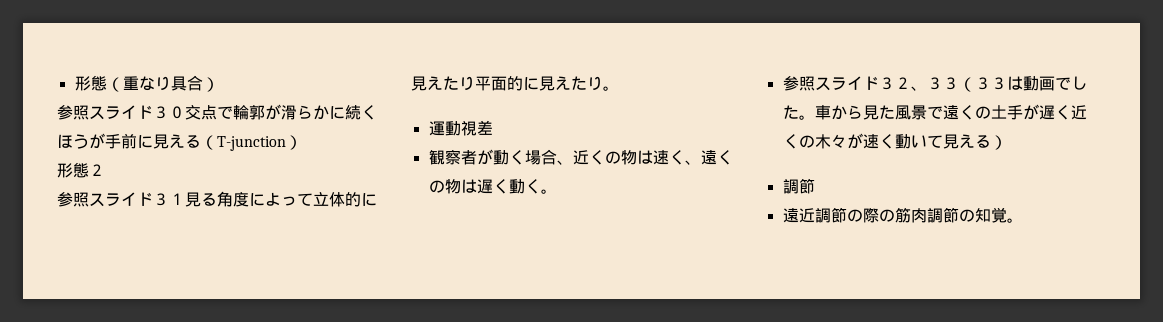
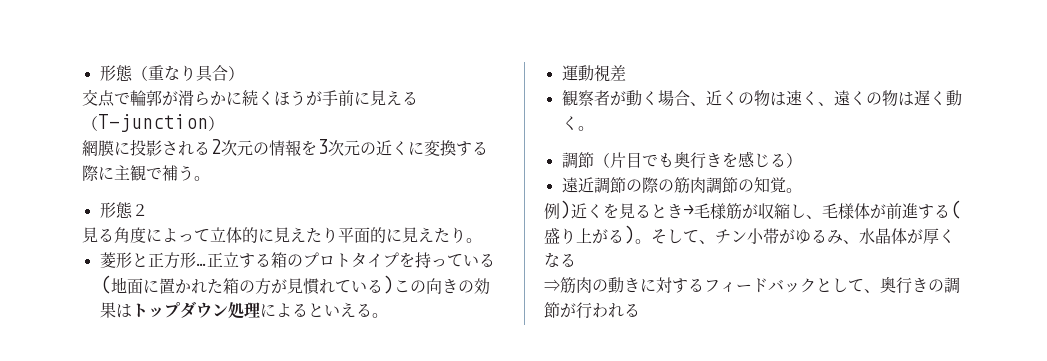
[57,105,185,120] 参照スライド３０ -> (244, 73) none
[57,162,105,178] [57,192,185,207] 形態２ // 参照スライド３１ -> [82,139,488,157] [82,165,210,181] [99,202,148,218] 網膜に投影される2次元の情報を3次元の近くに変換する際に主観で補う。 // 形態２ //
(619, 88) none -> [99,252,495,269] [99,275,490,295] [99,301,388,319] // 菱形と正方形…正立する箱のプロトタイプを持っている(地面に置かれた箱の方が見慣れている)この向きの効果はトップダウン処理によるといえる。
[782,76,1087,92] [782,104,1087,120] [782,133,1007,150] [782,178,815,194] 参照スライド３２、３３（３３は動画でした。車から見た風景で遠くの土手が遅く近くの木々が速く動いて見える） // 調節 -> [561,151,802,169] 調節（片目でも奥行きを感じる）
(1023, 220) none -> [544,200,961,220] [544,225,955,244] [544,252,576,267] [544,277,960,294] [544,302,640,319] // 例)近くを見るとき→毛様筋が収縮し、毛様体が前進する(盛り上がる)。そして、チン小帯がゆるみ、水晶体が厚くなる // ⇒筋肉の動きに対するフィードバックとして、奥行きの調節が行われる

